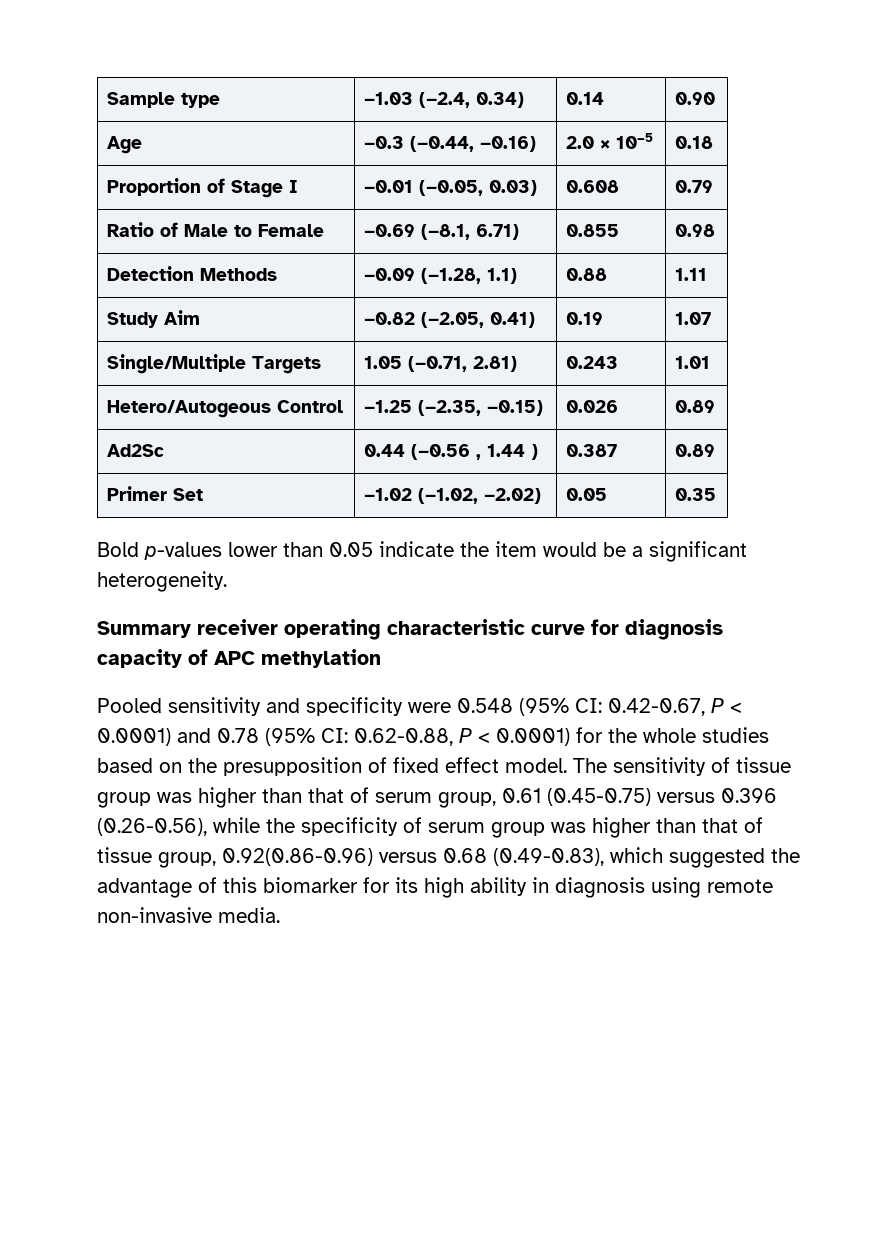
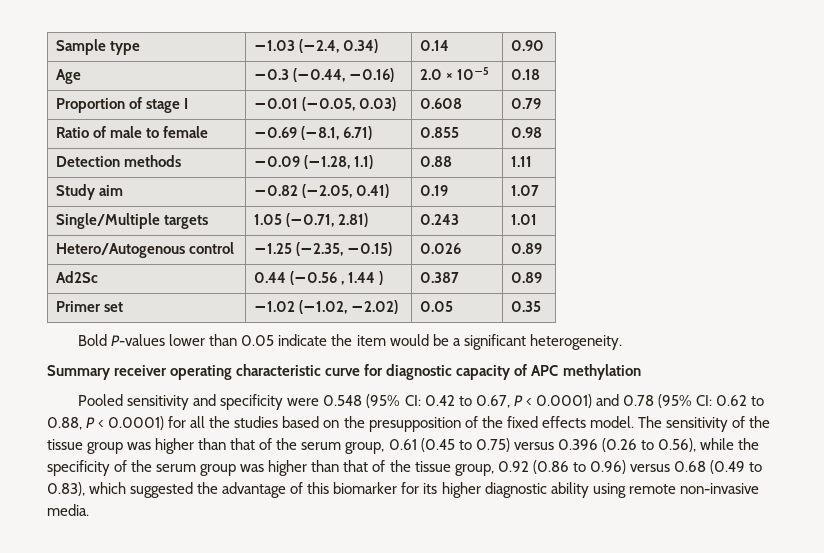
[231,180,284,198] Stage -> [146,99,181,113] stage
[184,224,325,237] Male to Female -> [110,126,209,138] male to female
[200,268,278,281] Methods -> [124,155,182,167] methods
[164,310,201,325] Aim -> [99,185,124,196] aim
[252,356,322,374] Targets -> [164,215,209,229] targets
[107,400,344,418] Hetero/Autogeous Control -> [56,242,235,258] Hetero/Autogenous control
[173,488,204,501] Set -> [104,302,124,312] set
[144,542,222,560] p-values -> [111,334,166,346] P-values
[625,619,723,640] diagnosis -> [386,364,453,380] diagnostic
[608,698,705,716] 0.42-0.67, -> [424,395,510,408] 0.42 to 0.67,
[354,728,453,746] 0.62-0.88, -> [716,395,765,406] [47,417,82,430] 0.62 to 0.88,
[608,728,696,743] the whole -> [190,416,231,428] all the
[393,757,499,773] fixed effect -> [481,416,586,428] the fixed effects
(730, 765) none -> [748,416,770,428] the
(369, 795) none -> [276,438,298,450] the
[547,788,777,806] [97,818,207,836] (0.45-0.75) versus 0.396 (0.26-0.56), -> [420,438,696,452] (0.45 to 0.75) versus 0.396 (0.26 to 0.56),
(422, 825) none -> [131,460,153,472] the
(763, 825) none -> [389,460,411,472] the
[222,848,604,866] 0.92(0.86-0.96) versus 0.68 (0.49-0.83), -> [497,460,762,474] [47,482,85,496] 0.92 (0.86 to 0.96) versus 0.68 (0.49 to 0.83),
[424,877,645,898] high ability in diagnosis -> [441,482,589,498] higher diagnostic ability

